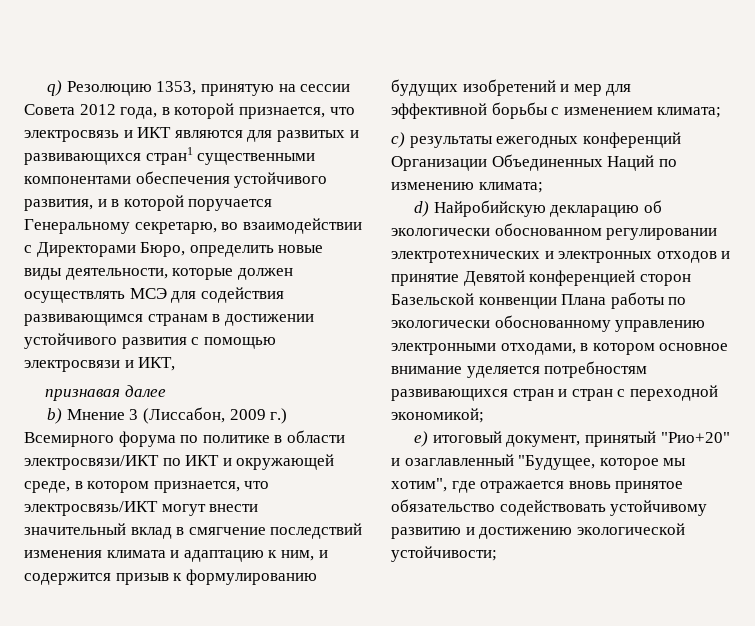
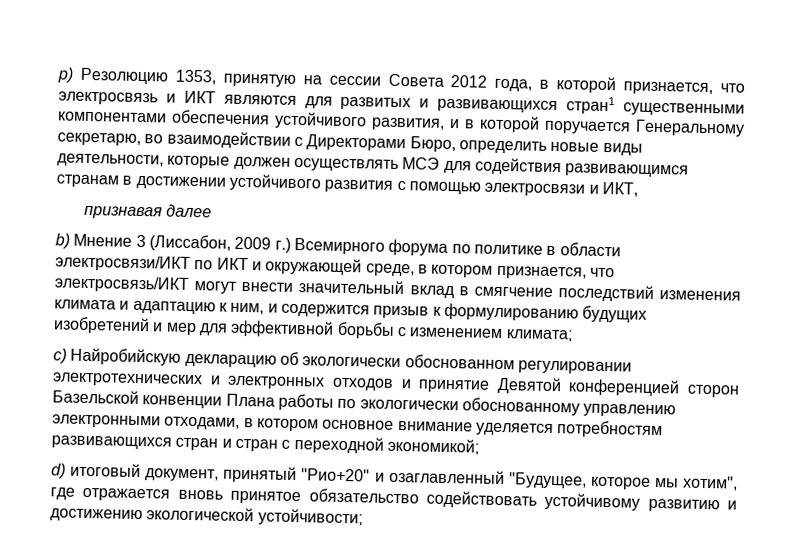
[47,80,63,96] q) -> [57,67,74,83] p)
[409,132,681,148] [391,154,677,171] [391,182,543,193] [414,201,430,217] результаты ежегодных конференций Организации Объединенных Наций по изменению климата; // d) -> (67, 356) none
[414,431,429,447] e) -> [51,463,66,479] d)

